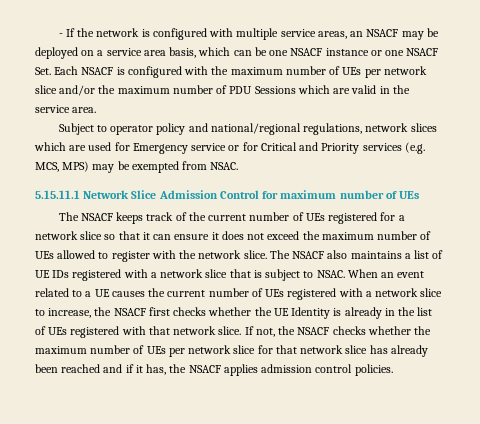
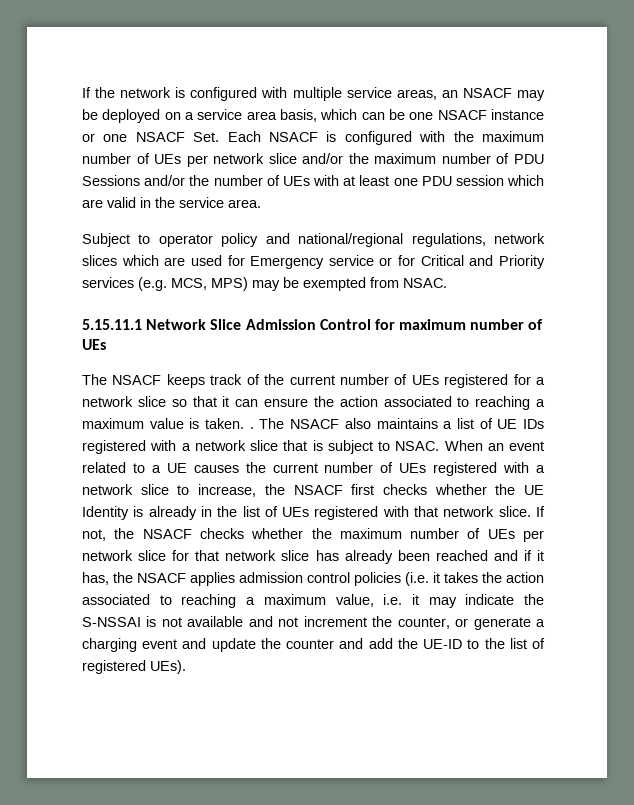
[58,33,63,37] - -> (82, 92) none
(296, 90) none -> [144,175,504,186] and/or the number of UEs with at least one PDU session
[211,231,432,240] [35,250,267,262] it does not exceed the maximum number of UEs allowed to register with the network slice. -> [313,396,545,410] [82,418,254,429] the action associated to reaching a maximum value is taken. .
[354,364,393,376] policies. -> [354,572,544,586] [82,594,544,608] [82,616,545,630] [82,638,545,652] [82,660,186,674] policies (i.e. it takes the action associated to reaching a maximum value, i.e. it may indicate the S-NSSAI is not available and not increment the counter, or generate a charging event and update the counter and add the UE-ID to the list of registered UEs).

